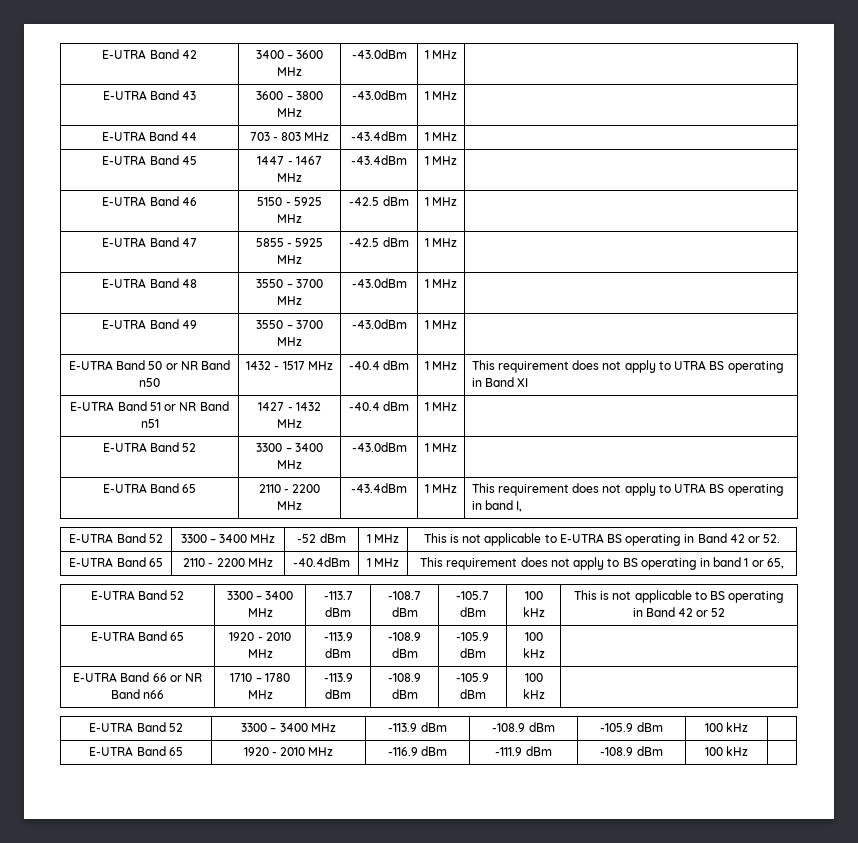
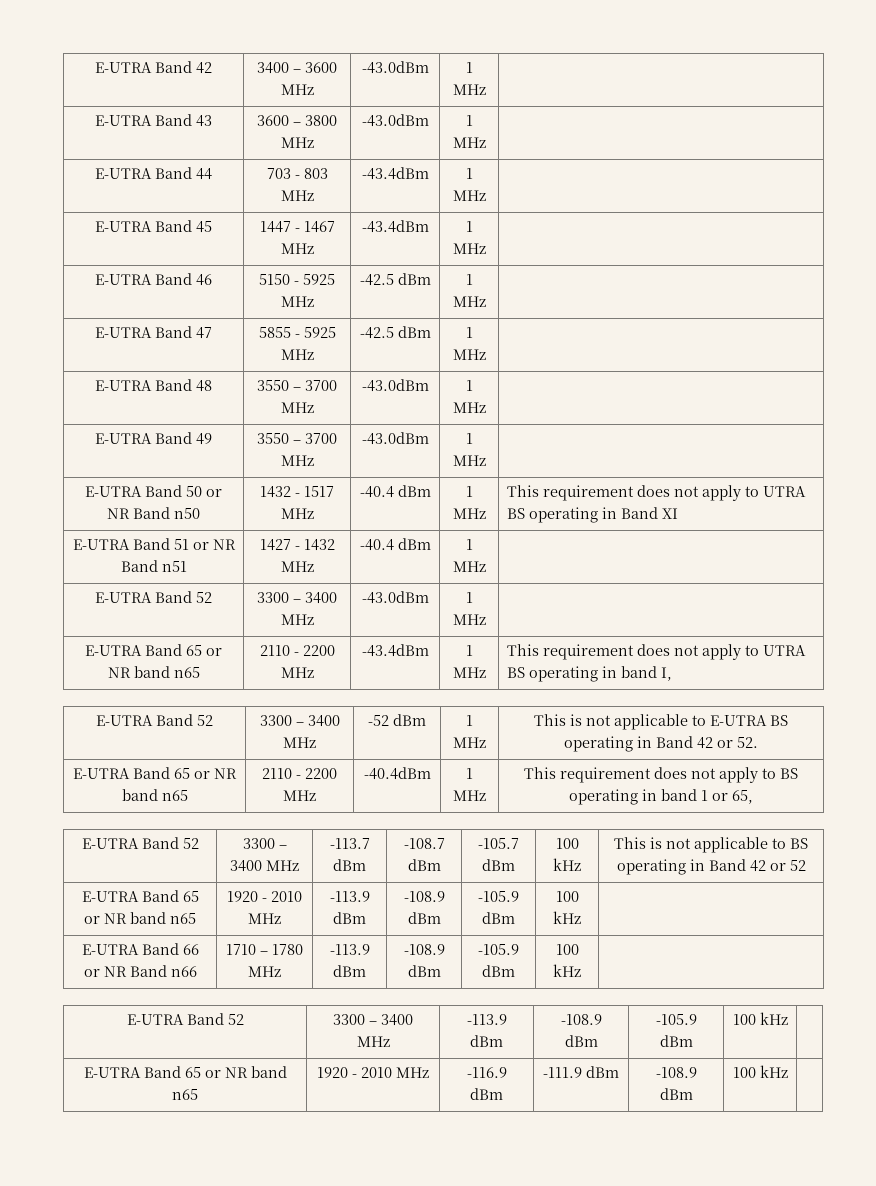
(197, 488) none -> [206,648,223,656] [107,666,200,678] or NR band n65
(163, 562) none -> [194,768,238,779] [121,789,188,801] or NR band n65
(185, 636) none -> [84,912,196,924] or NR band n65
(183, 751) none -> [204,1066,287,1078] [172,1089,198,1100] or NR band n65

